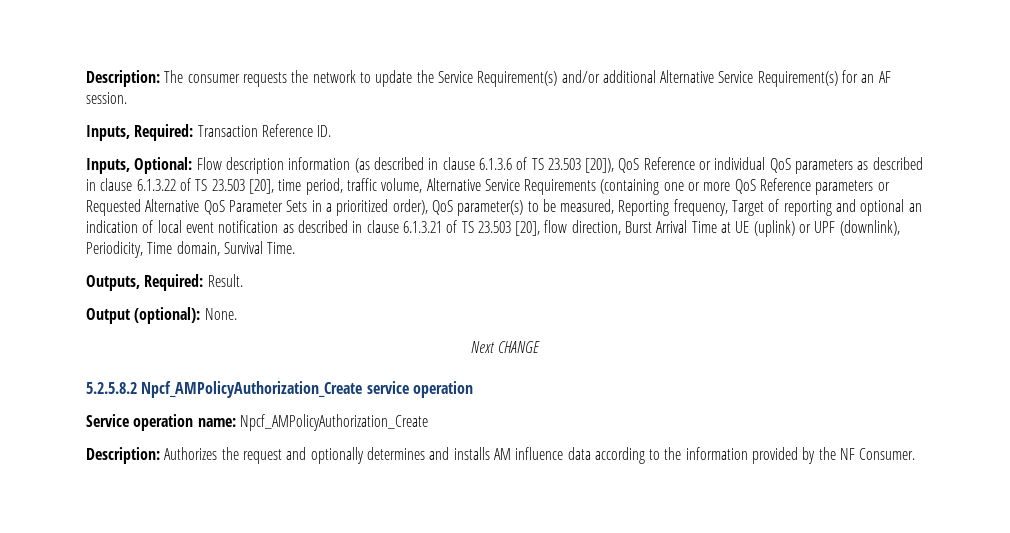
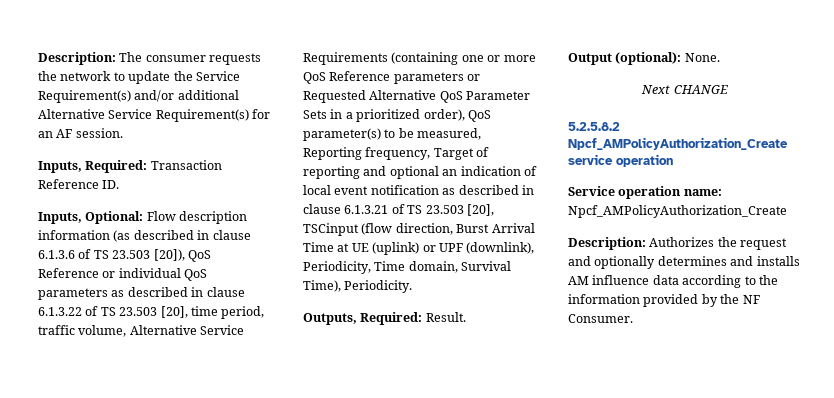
[544,220,568,233] flow -> [303,223,393,236] TSCinput (flow
[267,242,296,254] Time. -> [303,280,413,293] Time), Periodicity.

